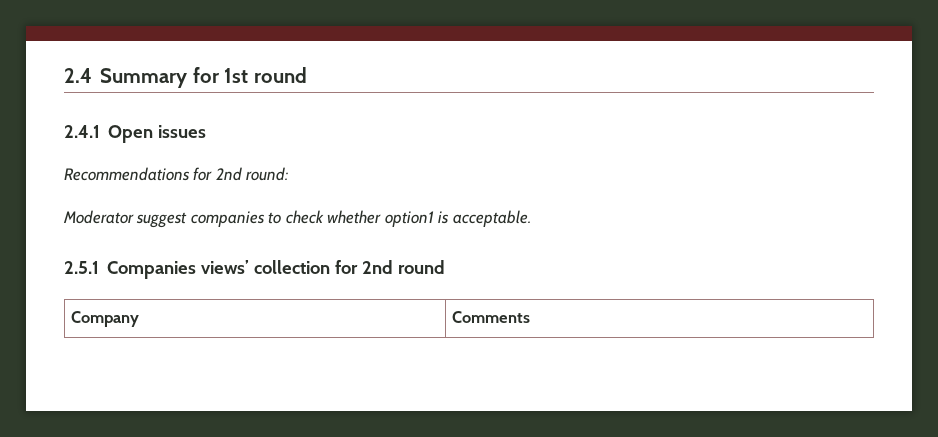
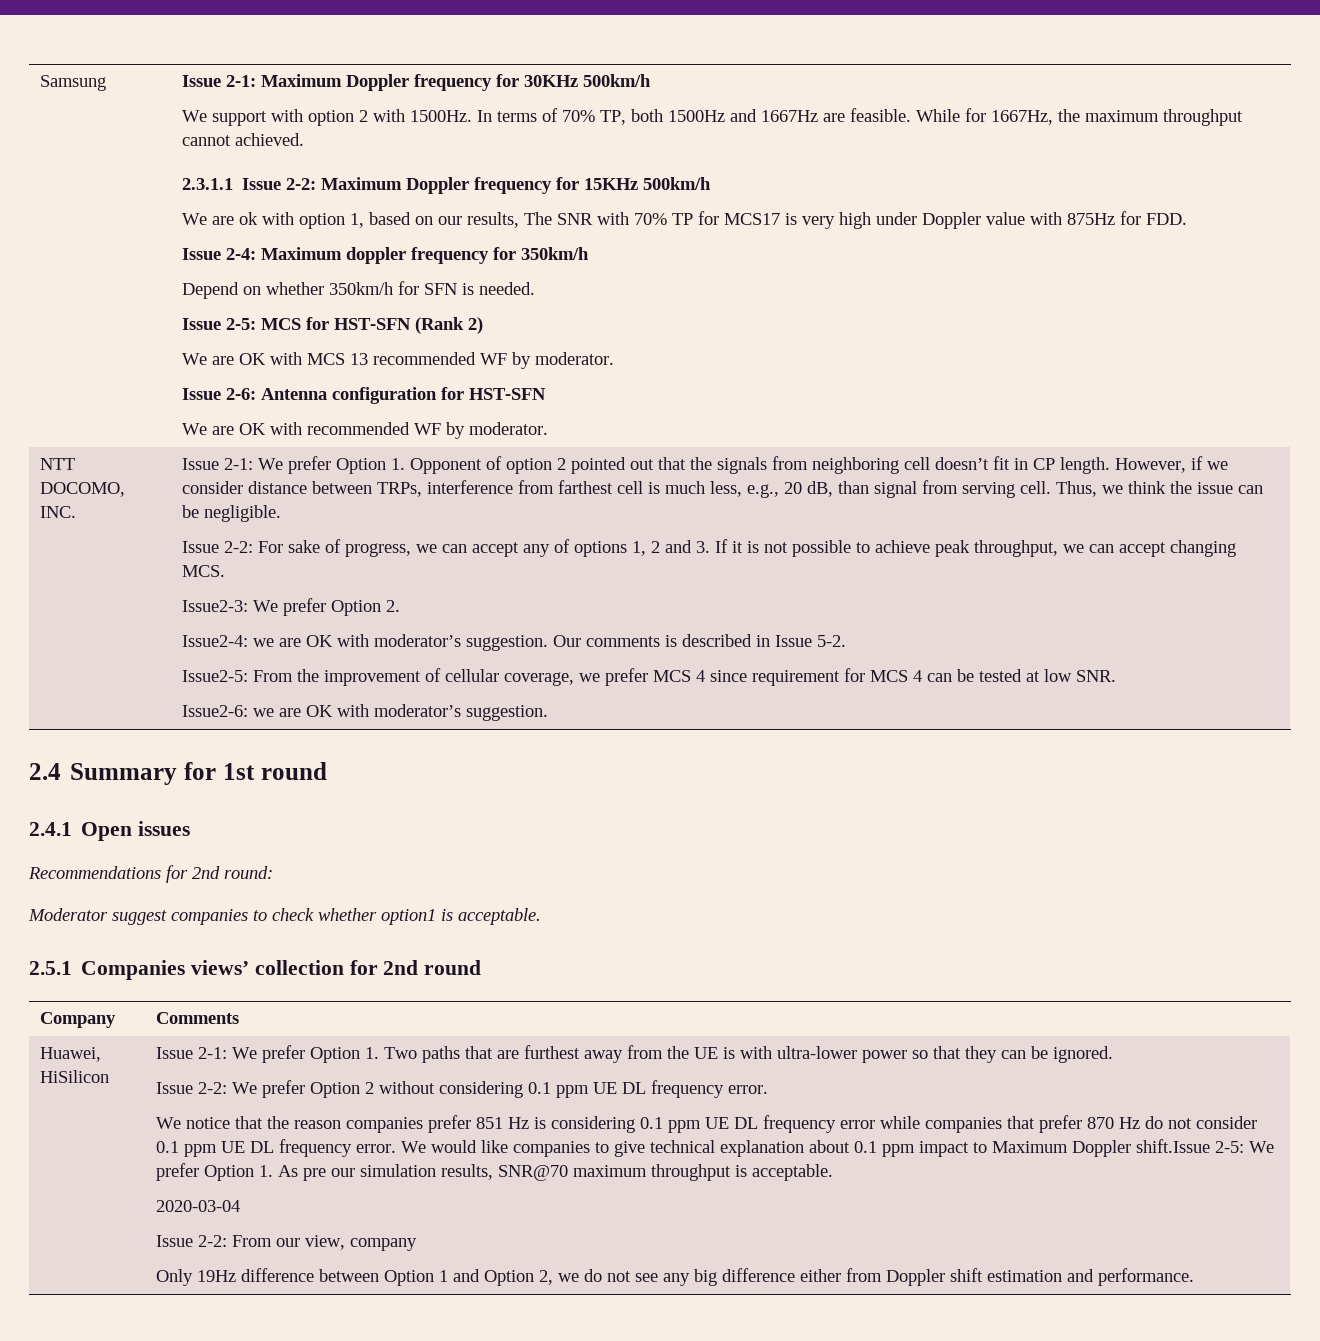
(64, 75) none -> [39,75,106,91] [181,74,651,91] [181,108,1243,126] [181,133,304,146] [181,177,712,194] [181,211,1187,229] [181,247,589,264] [181,281,535,299] [181,317,483,334] [181,352,614,369] [181,387,546,404] [181,422,548,439] [39,458,75,470] [39,482,125,497] [39,506,76,518] [181,456,1228,474] [181,480,1263,498] [181,505,281,522] [181,539,1236,557] [181,565,225,577] [181,598,400,616] [181,634,846,651] [181,668,1116,686] [181,704,548,721] Samsung | Issue 2-1: Maximum Doppler frequency for 30KHz 500km/h // We support with option 2 with 1500Hz. In terms of 70% TP, both 1500Hz and 1667Hz are feasible. While for 1667Hz, the maximum throughput cannot achieved. // 2.3.1.1 Issue 2-2: Maximum Doppler frequency for 15KHz 500km/h // We are ok with option 1, based on our results, The SNR with 70% TP for MCS17 is very high under Doppler value with 875Hz for FDD. // Issue 2-4: Maximum doppler frequency for 350km/h // Depend on whether 350km/h for SFN is needed. // Issue 2-5: MCS for HST-SFN (Rank 2) // We are OK with MCS 13 recommended WF by moderator. // Issue 2-6: Antenna configuration for HST-SFN // We are OK with recommended WF by moderator. // NTT DOCOMO, INC. | Issue 2-1: We prefer Option 1. Opponent of option 2 pointed out that the signals from neighboring cell doesn’t fit in CP length. However, if we consider distance between TRPs, interference from farthest cell is much less, e.g., 20 dB, than signal from serving cell. Thus, we think the issue can be negligible. // Issue 2-2: For sake of progress, we can accept any of options 1, 2 and 3. If it is not possible to achieve peak throughput, we can accept changing MCS. // Issue2-3: We prefer Option 2. // Issue2-4: we are OK with moderator’s suggestion. Our comments is described in Issue 5-2. // Issue2-5: From the improvement of cellular coverage, we prefer MCS 4 since requirement for MCS 4 can be tested at low SNR. // Issue2-6: we are OK with moderator’s suggestion. //
(530, 317) none -> [39,1047,101,1062] [39,1070,109,1083] [155,1045,1113,1063] [155,1080,768,1098] [155,1115,1257,1133] [155,1139,1274,1157] [155,1163,833,1181] [155,1200,240,1212] [155,1235,417,1251] [155,1268,1194,1286] // Huawei, HiSilicon | Issue 2-1: We prefer Option 1. Two paths that are furthest away from the UE is with ultra-lower power so that they can be ignored. // Issue 2-2: We prefer Option 2 without considering 0.1 ppm UE DL frequency error. // We notice that the reason companies prefer 851 Hz is considering 0.1 ppm UE DL frequency error while companies that prefer 870 Hz do not consider 0.1 ppm UE DL frequency error. We would like companies to give technical explanation about 0.1 ppm impact to Maximum Doppler shift.Issue 2-5: We prefer Option 1. As pre our simulation results, SNR@70 maximum throughput is acceptable. // 2020-03-04 // Issue 2-2: From our view, company // Only 19Hz difference between Option 1 and Option 2, we do not see any big difference either from Doppler shift estimation and performance.

